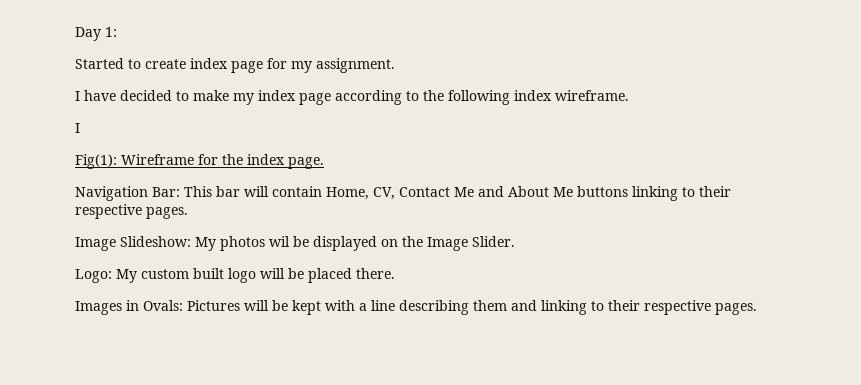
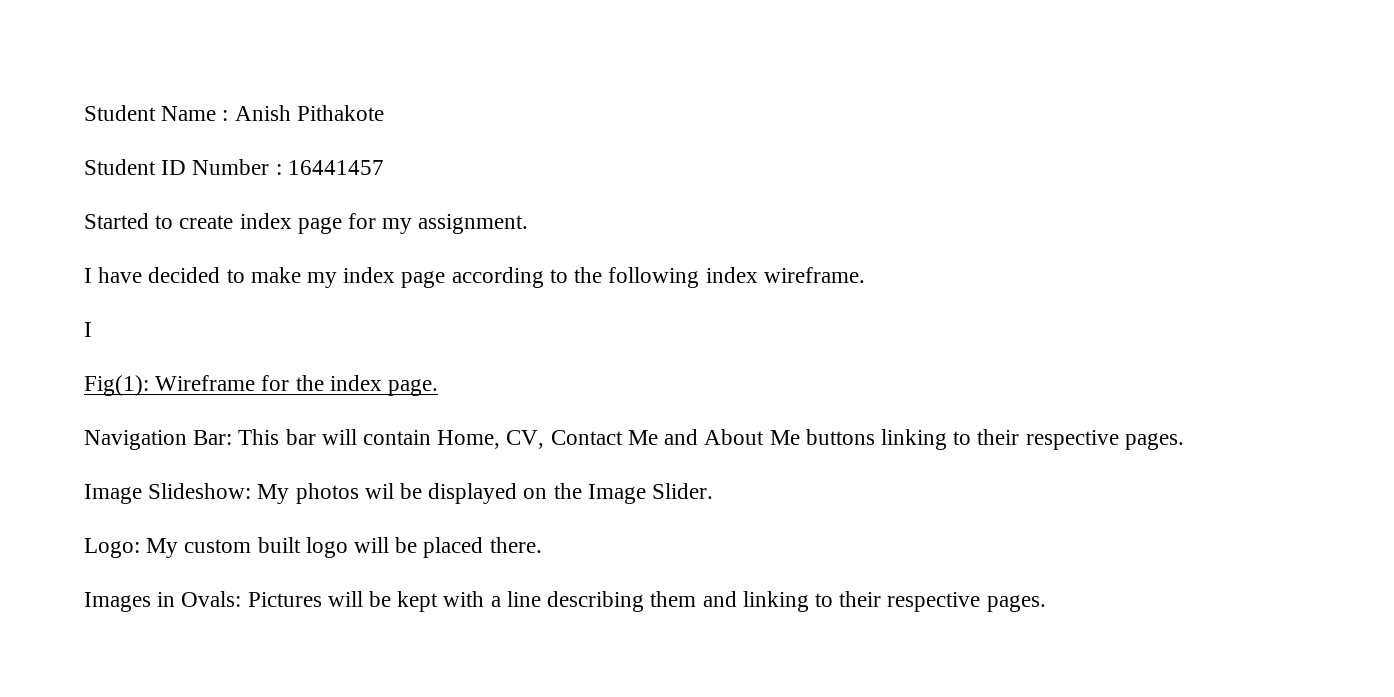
[75,27,117,41] Day 1: -> [84,105,384,121] [84,159,384,175] Student Name : Anish Pithakote // Student ID Number : 16441457

